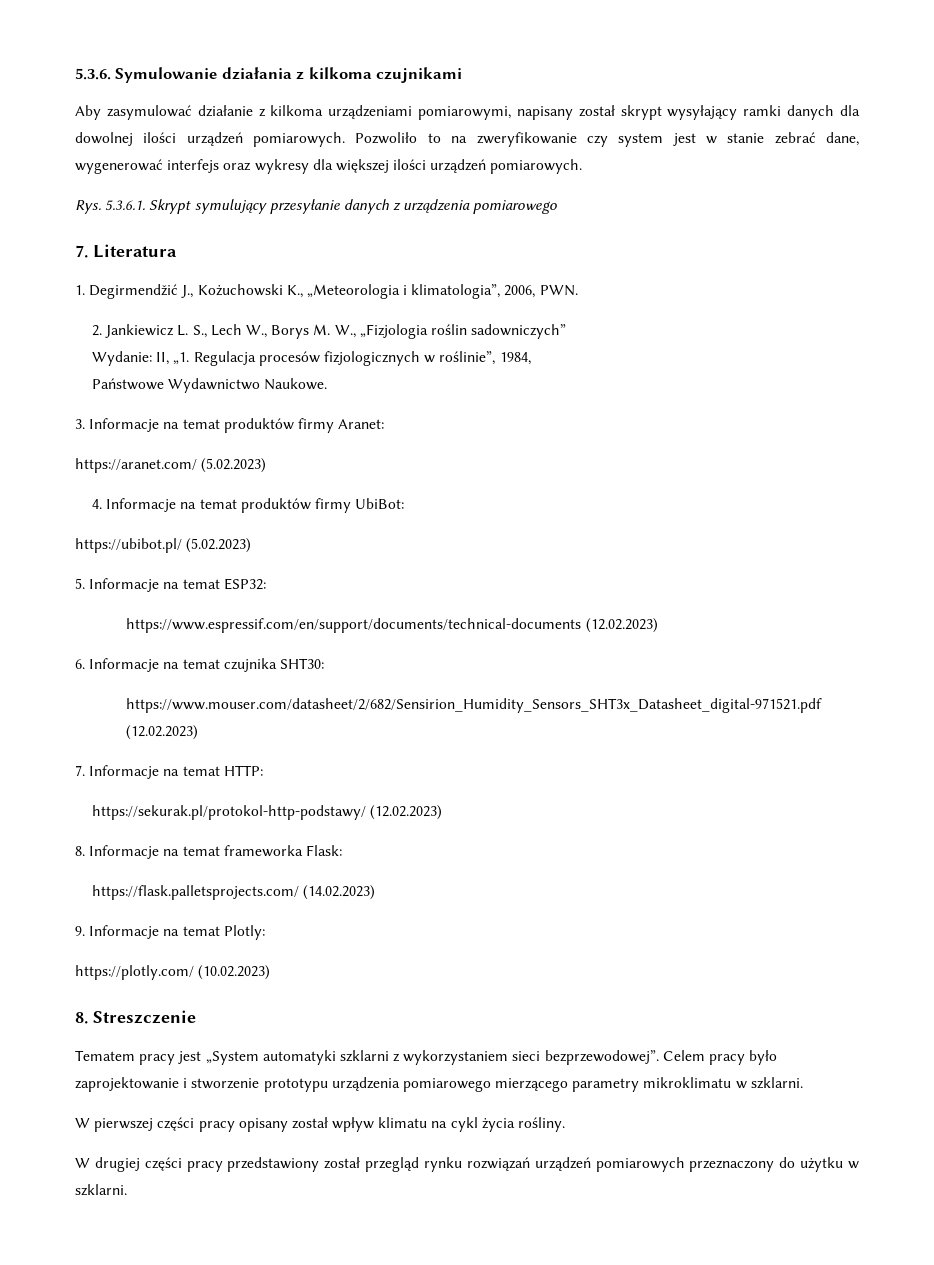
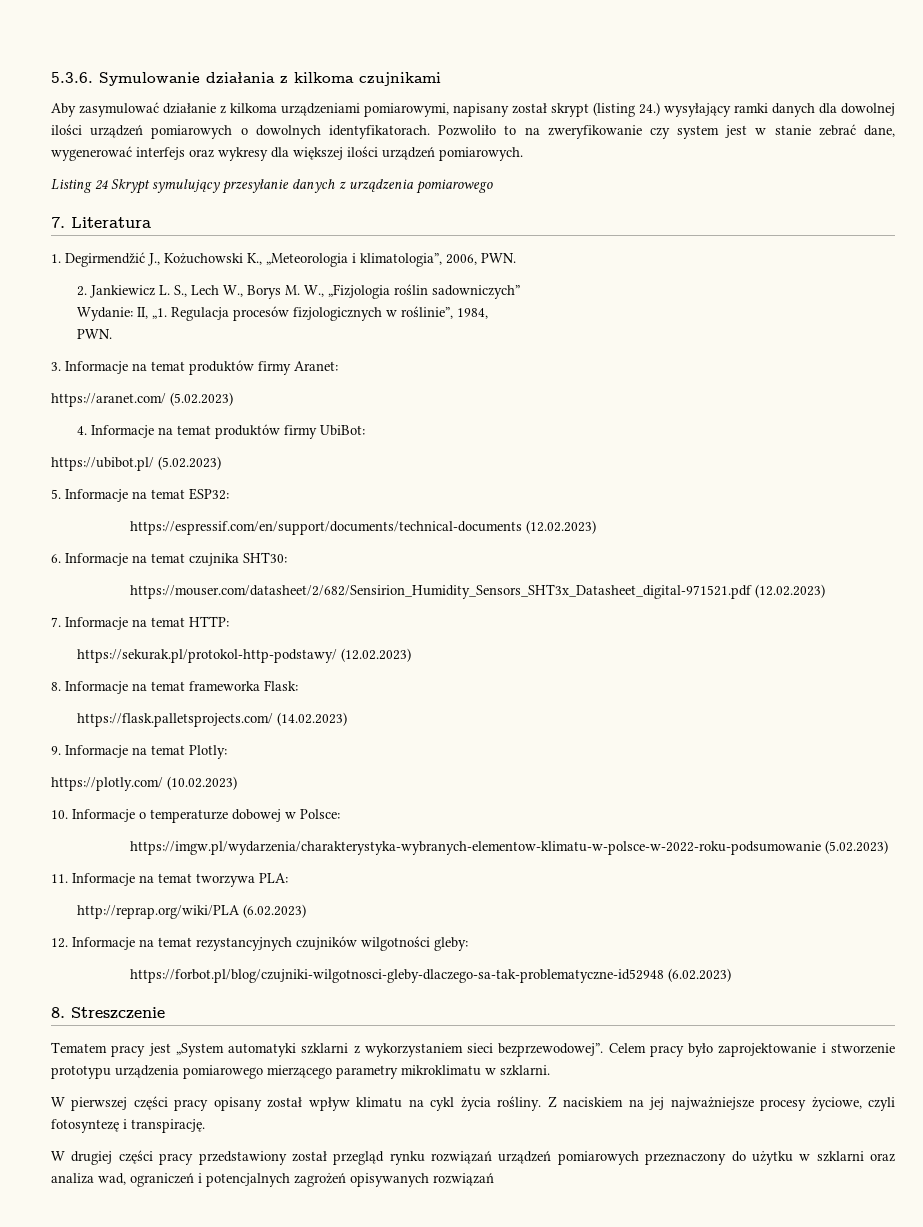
(662, 112) none -> [593,102,660,117] (listing 24.)
[253,132,346,147] pomiarowych. -> [151,125,430,139] pomiarowych o dowolnych identyfikatorach.
[75,200,146,214] Rys. 5.3.6.1. -> [51,179,108,193] Listing 24
[92,378,328,393] Państwowe Wydawnictwo Naukowe. -> [77,329,113,339] PWN.
[126,618,582,633] https://www.espressif.com/en/support/documents/technical-documents -> [129,521,522,535] https://espressif.com/en/support/documents/technical-documents
[126,698,823,713] https://www.mouser.com/datasheet/2/682/Sensirion_Humidity_Sensors_SHT3x_Datasheet_digital-971521.pdf -> [129,584,752,599] https://mouser.com/datasheet/2/682/Sensirion_Humidity_Sensors_SHT3x_Datasheet_digital-971521.pdf
(271, 972) none -> [51,809,340,823] [129,840,888,855] [51,873,288,887] [77,904,307,919] [51,936,468,951] [129,968,731,983] // 10. Informacje o temperaturze dobowej w Polsce: // https://imgw.pl/wydarzenia/charakterystyka-wybranych-elementow-klimatu-w-polsce-w-2022-roku-podsumowanie (5.02.2023) // 11. Informacje na temat tworzywa PLA: // http://reprap.org/wiki/PLA (6.02.2023) // 12. Informacje na temat rezystancyjnych czujników wilgotności gleby: // https://forbot.pl/blog/czujniki-wilgotnosci-gleby-dlaczego-sa-tak-problematyczne-id52948 (6.02.2023)
(566, 1124) none -> [547,1096,896,1111] [51,1119,205,1133] Z naciskiem na jej najważniejsze procesy życiowe, czyli fotosyntezę i transpirację.
[75,1184,127,1196] szklarni. -> [816,1151,895,1162] [51,1173,494,1187] szklarni oraz analiza wad, ograniczeń i potencjalnych zagrożeń opisywanych rozwiązań

